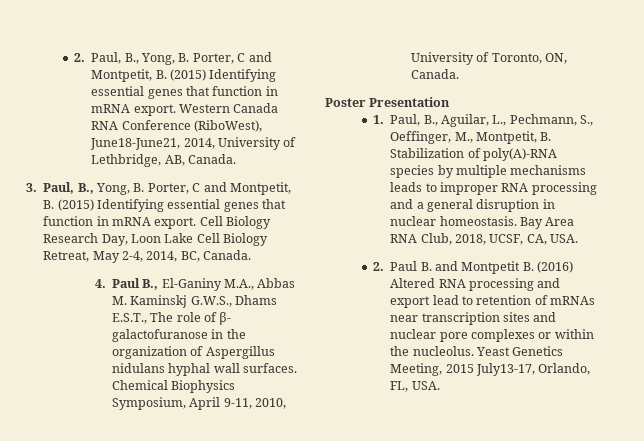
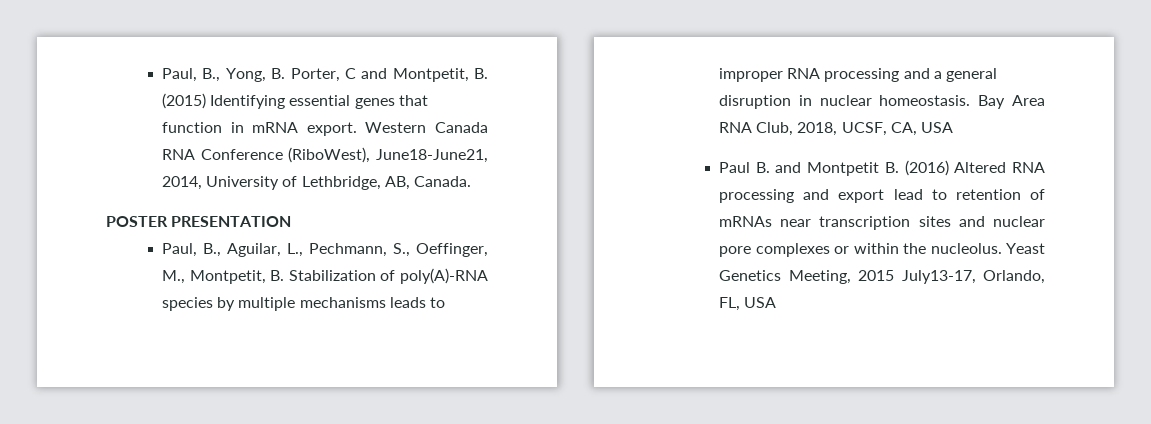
[74,53,86,62] 2. -> (162, 75) none
[26,182,291,195] [43,199,287,212] [43,216,272,229] [43,233,269,246] [43,250,252,263] [94,278,296,291] [111,295,277,308] [111,312,232,325] [111,329,246,342] [111,346,275,359] [111,363,297,376] [111,380,236,393] [111,397,286,410] [410,52,567,65] [410,69,459,79] [325,97,451,107] [373,115,385,124] 3. Paul, B., Yong, B. Porter, C and Montpetit, B. (2015) Identifying essential genes that function in mRNA export. Cell Biology Research Day, Loon Lake Cell Biology Retreat, May 2-4, 2014, BC, Canada. // 4. Paul B., El-Ganiny M.A., Abbas M. Kaminskj G.W.S., Dhams E.S.T., The role of β- galactofuranose in the organization of Aspergillus nidulans hyphal wall surfaces. Chemical Biophysics Symposium, April 9-11, 2010, University of Toronto, ON, Canada. // Poster Presentation // 1. -> [106,216,292,227] POSTER PRESENTATION //
[550,234,579,243] [373,262,385,271] USA. // 2. -> [920,122,953,133] USA //
[411,381,440,390] USA. -> [744,297,777,308] USA

